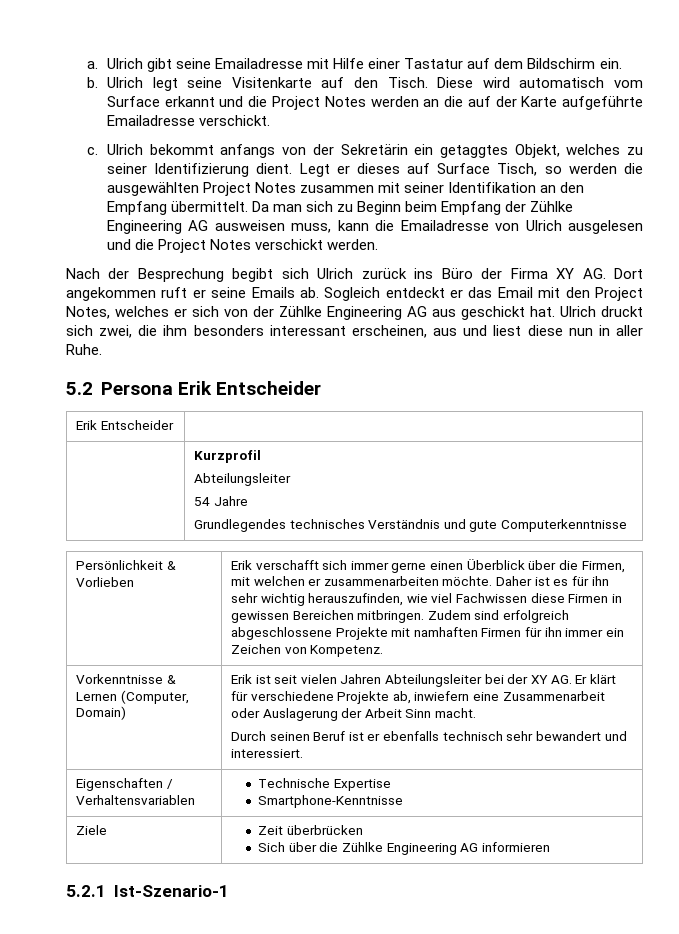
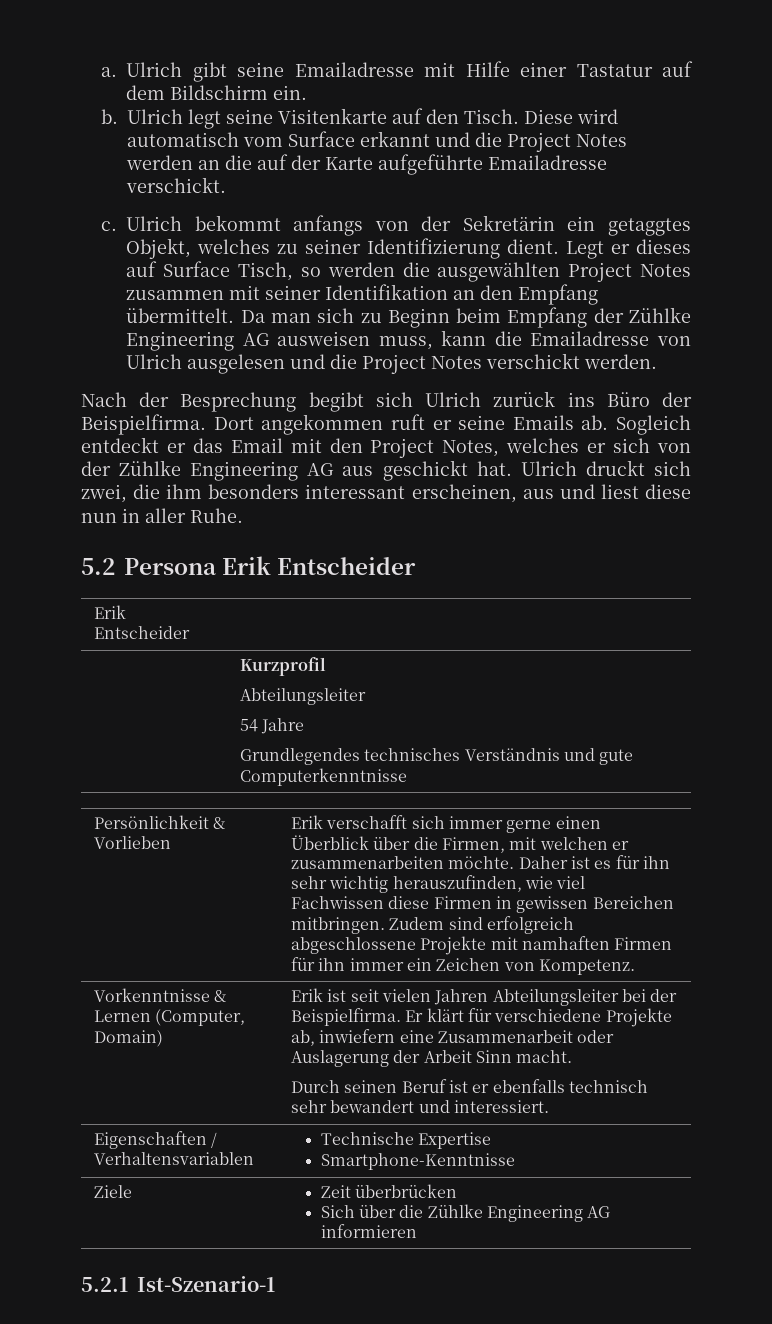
[510,268,606,279] Firma XY AG. -> [81,414,206,435] Beispielfirma.
[531,675,572,684] XY AG. -> [291,1008,402,1026] Beispielfirma.

